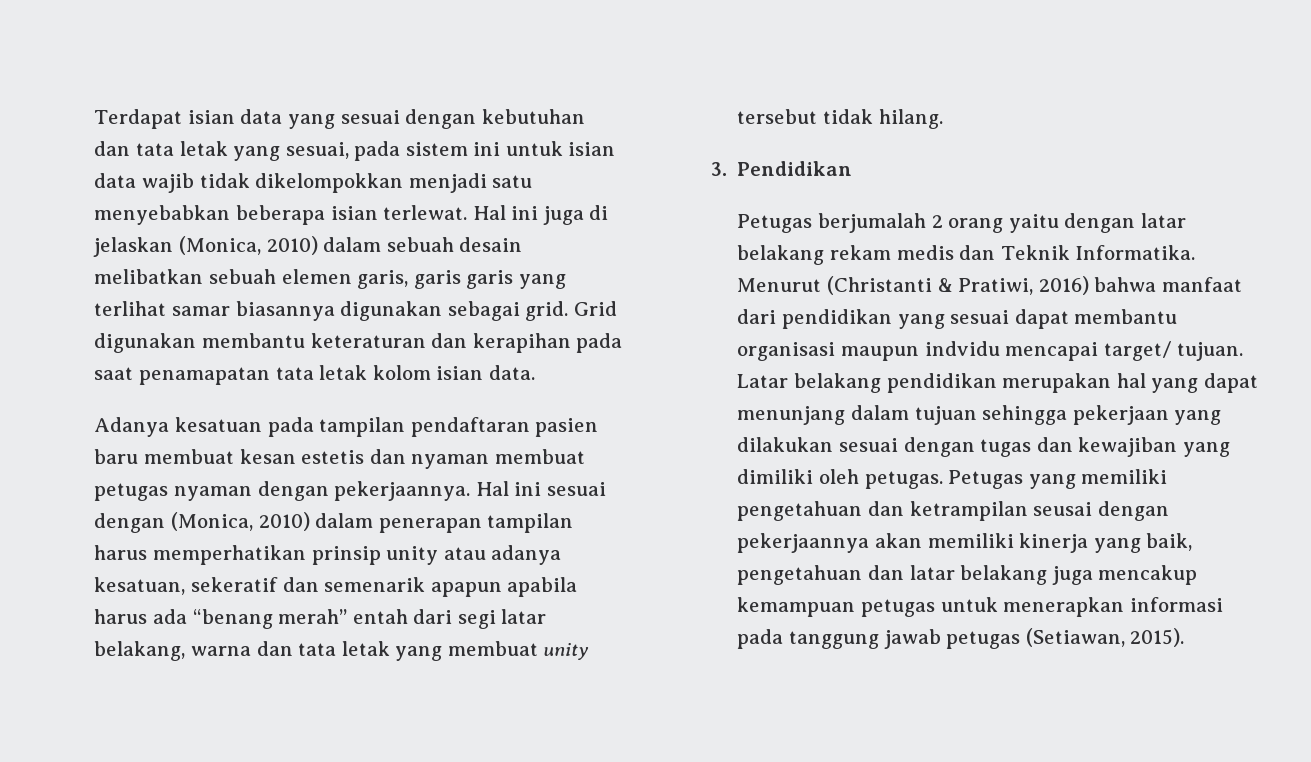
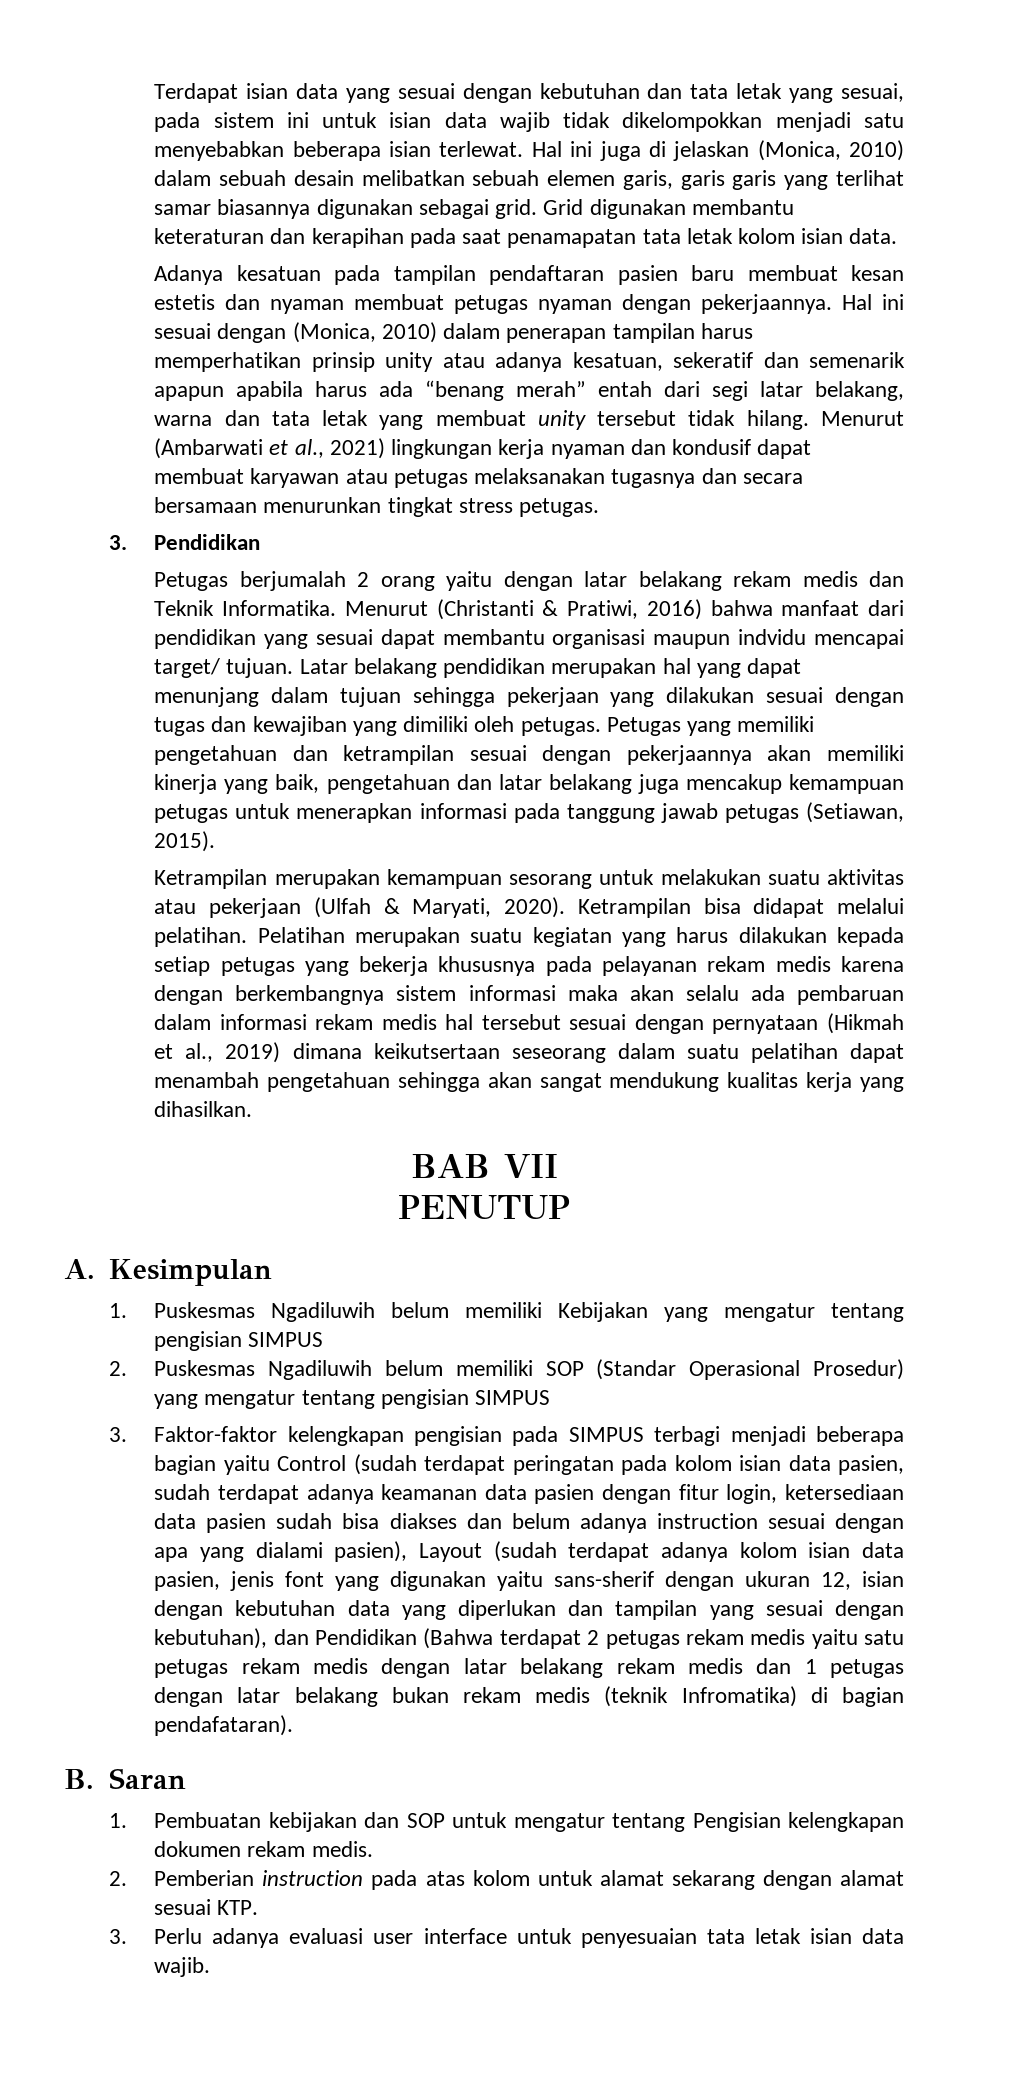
(943, 119) none -> [821,411,904,426] [154,438,812,459] [154,468,803,488] [154,497,600,517] Menurut (Ambarwati et al., 2021) lingkungan kerja nyaman dan kondusif dapat membuat karyawan atau petugas melaksanakan tugasnya dan secara bersamaan menurunkan tingkat stress petugas.
[1033,502,1093,516] seusai -> [469,745,527,761] sesuai
(1185, 637) none -> [154,869,904,889] [154,897,904,918] [154,927,904,947] [154,956,904,976] [154,985,904,1005] [154,1013,904,1034] [154,1042,905,1063] [154,1072,904,1092] [154,1101,253,1117] [410,1154,558,1178] [398,1195,570,1219] [64,1259,273,1286] [109,1302,905,1322] [154,1331,324,1351] [109,1359,904,1380] [154,1389,551,1409] [109,1426,904,1446] [154,1454,904,1475] [154,1484,904,1504] [154,1513,904,1533] [154,1541,905,1562] [154,1571,904,1591] [154,1600,904,1620] [154,1628,904,1649] [154,1658,904,1678] [154,1686,904,1707] [154,1715,294,1736] [64,1768,187,1789] [109,1812,904,1832] [154,1841,373,1857] [109,1870,904,1890] [154,1899,259,1915] [109,1928,904,1948] [154,1957,211,1977] // Ketrampilan merupakan kemampuan sesorang untuk melakukan suatu aktivitas atau pekerjaan (Ulfah & Maryati, 2020). Ketrampilan bisa didapat melalui pelatihan. Pelatihan merupakan suatu kegiatan yang harus dilakukan kepada setiap petugas yang bekerja khususnya pada pelayanan rekam medis karena dengan berkembangnya sistem informasi maka akan selalu ada pembaruan dalam informasi rekam medis hal tersebut sesuai dengan pernyataan (Hikmah et al., 2019) dimana keikutsertaan seseorang dalam suatu pelatihan dapat menambah pengetahuan sehingga akan sangat mendukung kualitas kerja yang dihasilkan. // BAB VII // PENUTUP // A. Kesimpulan // 1. Puskesmas Ngadiluwih belum memiliki Kebijakan yang mengatur tentang pengisian SIMPUS // 2. Puskesmas Ngadiluwih belum memiliki SOP (Standar Operasional Prosedur) yang mengatur tentang pengisian SIMPUS // 3. Faktor-faktor kelengkapan pengisian pada SIMPUS terbagi menjadi beberapa bagian yaitu Control (sudah terdapat peringatan pada kolom isian data pasien, sudah terdapat adanya keamanan data pasien dengan fitur login, ketersediaan data pasien sudah bisa diakses dan belum adanya instruction sesuai dengan apa yang dialami pasien), Layout (sudah terdapat adanya kolom isian data pasien, jenis font yang digunakan yaitu sans-sherif dengan ukuran 12, isian dengan kebutuhan data yang diperlukan dan tampilan yang sesuai dengan kebutuhan), dan Pendidikan (Bahwa terdapat 2 petugas rekam medis yaitu satu petugas rekam medis dengan latar belakang rekam medis dan 1 petugas dengan latar belakang bukan rekam medis (teknik Infromatika) di bagian pendafataran). // B. Saran // 1. Pembuatan kebijakan dan SOP untuk mengatur tentang Pengisian kelengkapan dokumen rekam medis. // 2. Pemberian instruction pada atas kolom untuk alamat sekarang dengan alamat sesuai KTP. // 3. Perlu adanya evaluasi user interface untuk penyesuaian tata letak isian data wajib.

